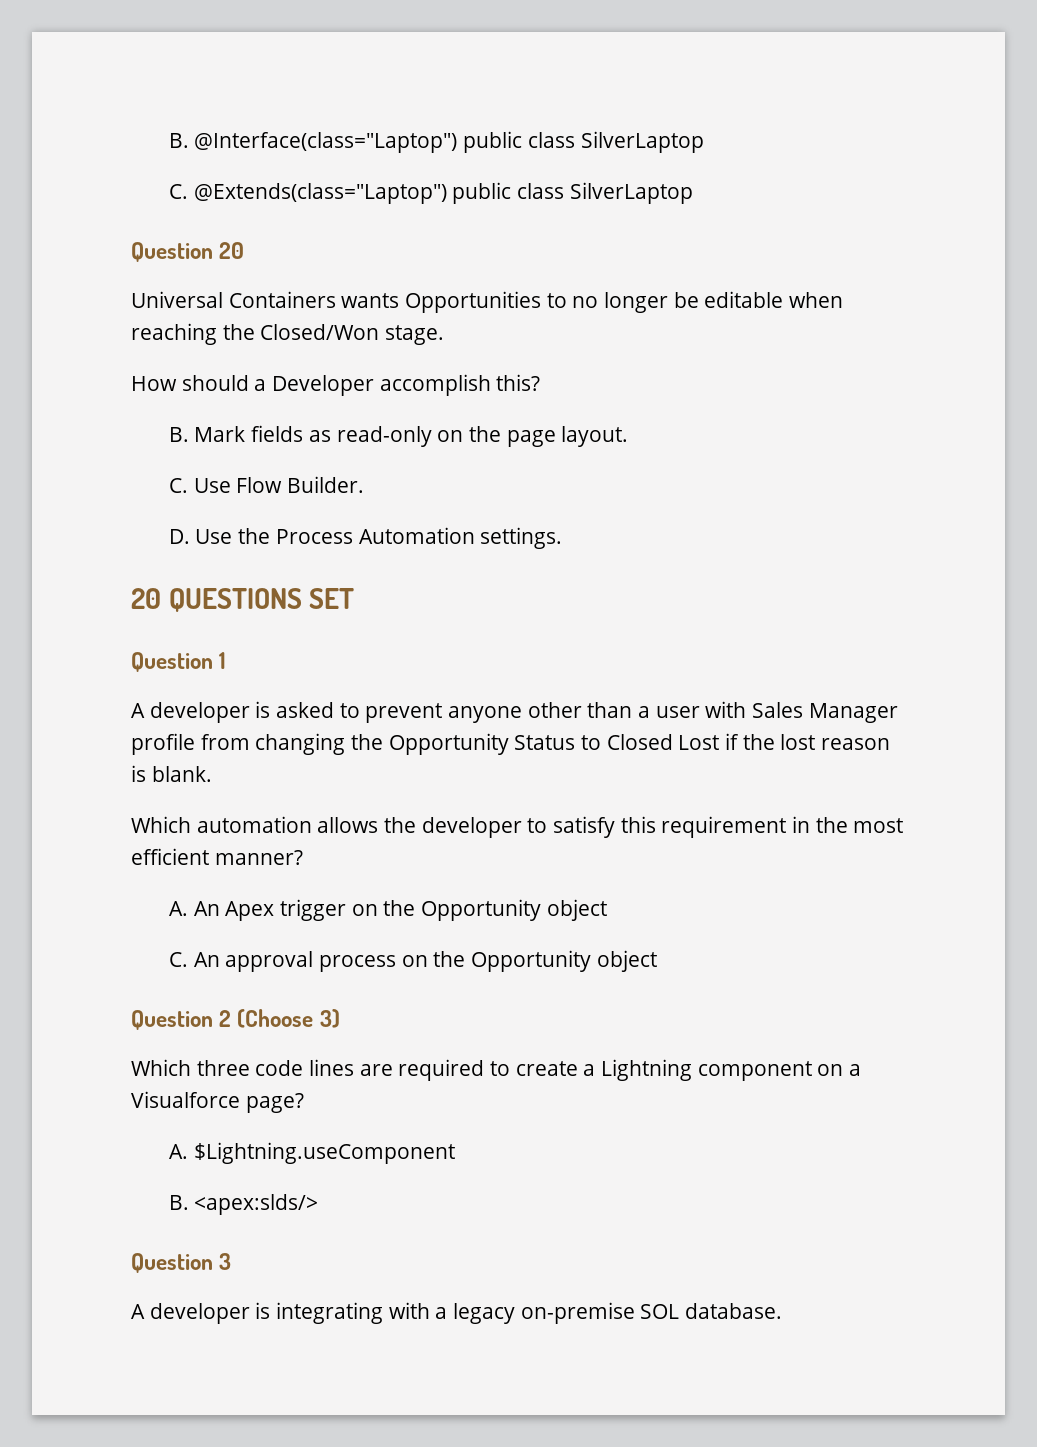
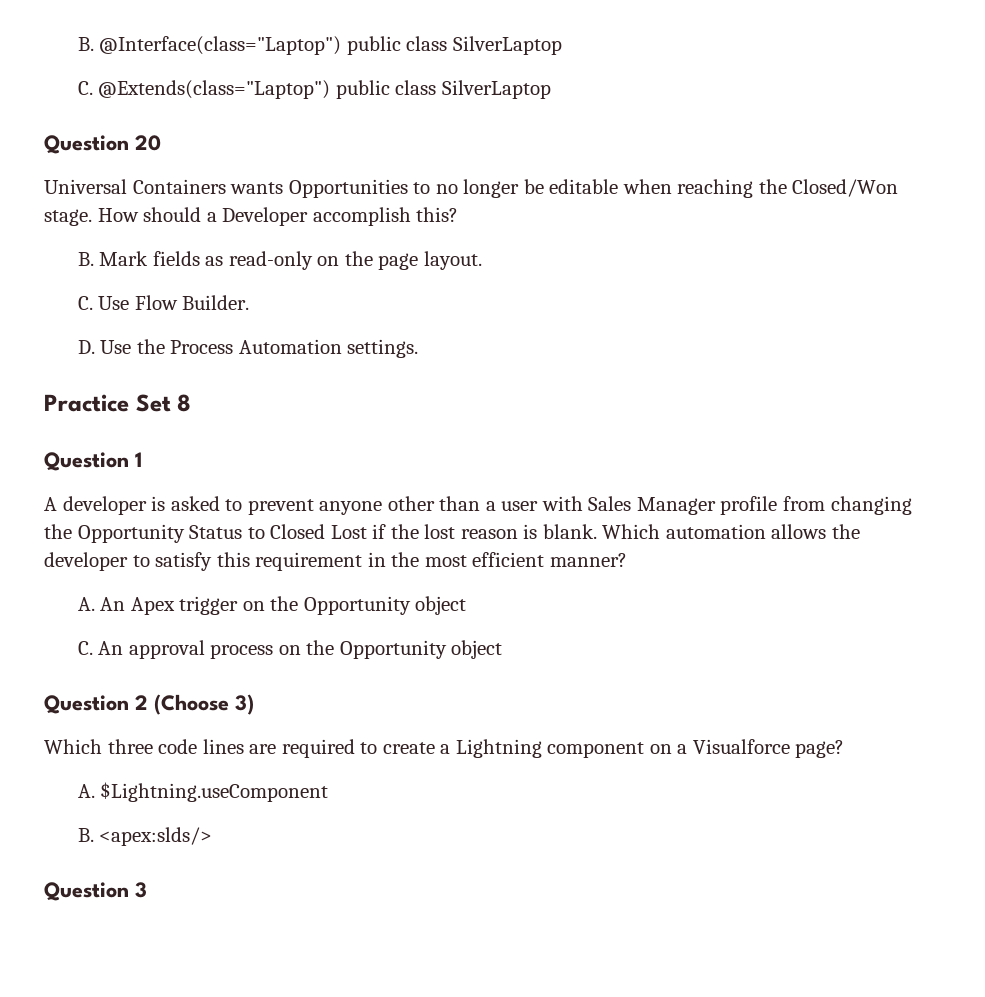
(445, 335) // -> (92, 217) none
[131,588,355,612] 20 QUESTIONS SET -> [44,394,192,412] Practice Set 8
(212, 774) // -> (597, 531) none
[131,1302,783,1324] // A developer is integrating with a legacy on-premise SOL database. -> (147, 890) none

